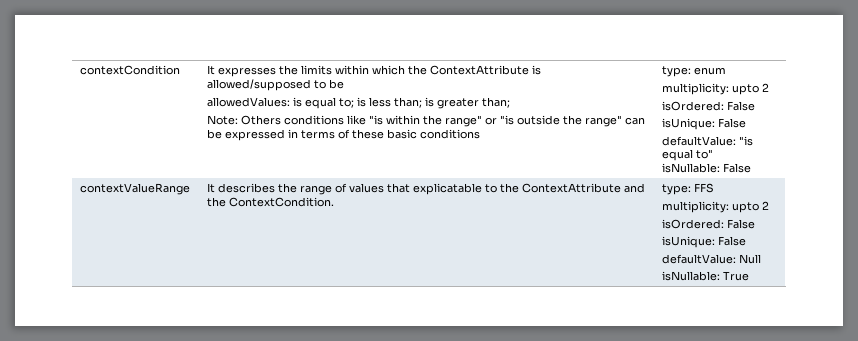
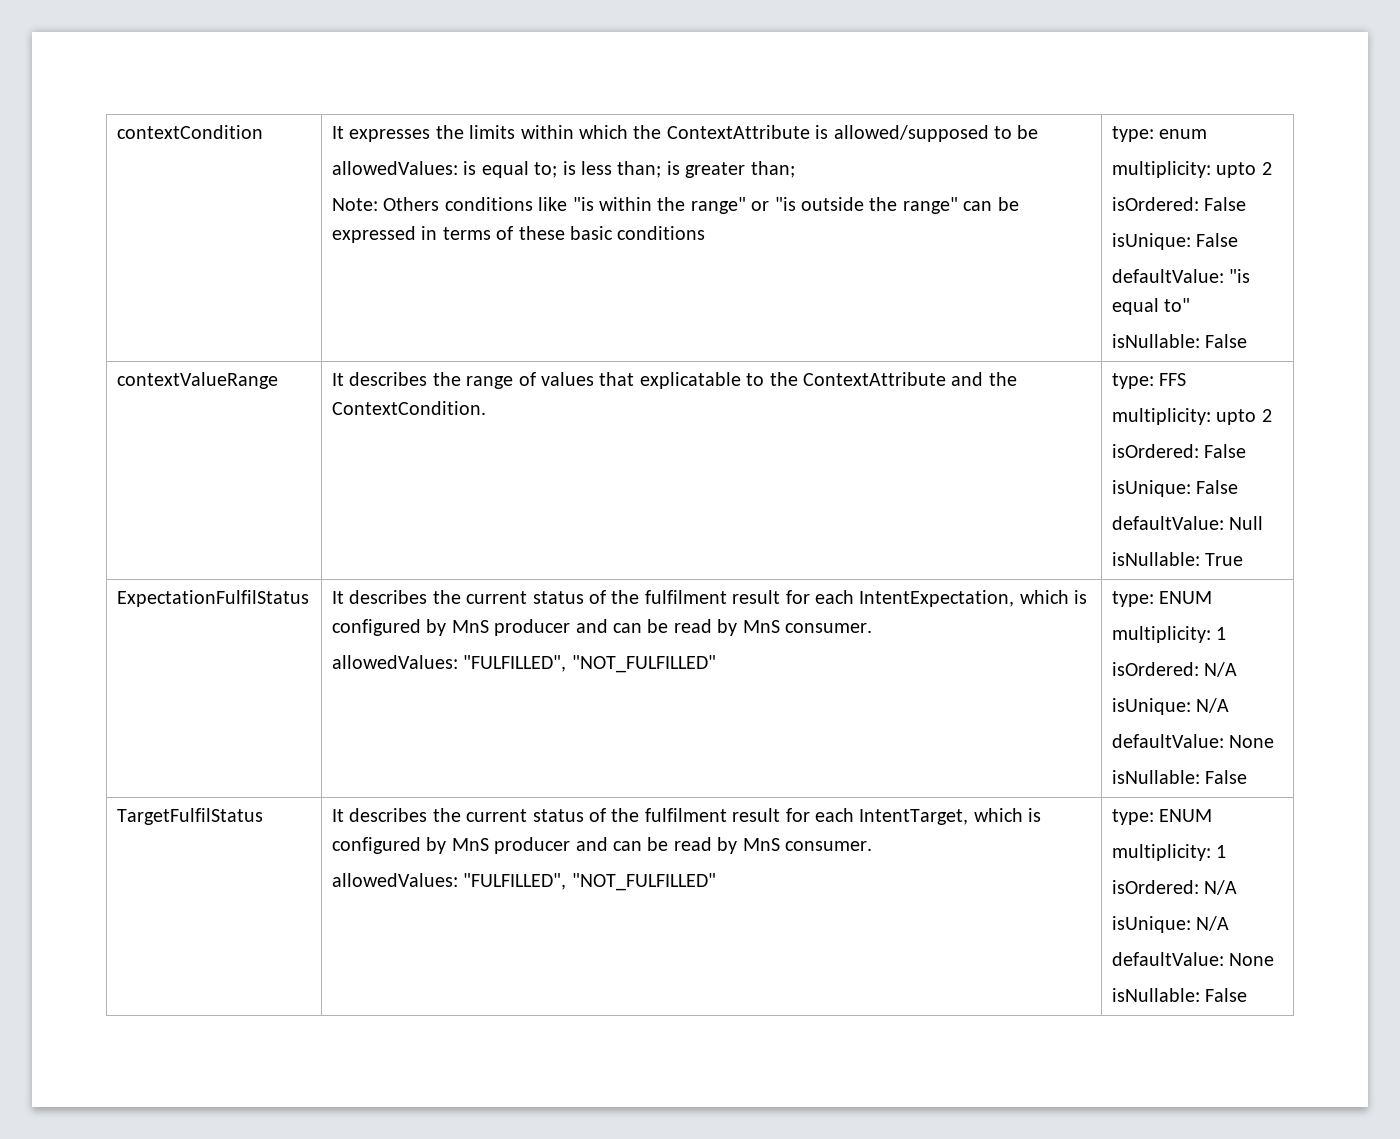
(750, 276) none -> [117,590,310,607] [332,590,1088,607] [332,619,873,636] [332,655,716,673] [1112,591,1213,607] [1112,626,1227,643] [1112,662,1238,677] [1112,698,1230,715] [1112,734,1275,748] [1112,770,1248,784] [117,808,264,825] [332,808,1042,825] [332,837,873,854] [332,873,716,891] [1112,809,1213,825] [1112,844,1227,861] [1112,880,1238,895] [1112,916,1230,933] [1112,952,1275,966] [1112,988,1248,1002] // ExpectationFulfilStatus | It describes the current status of the fulfilment result for each IntentExpectation, which is configured by MnS producer and can be read by MnS consumer. // allowedValues: "FULFILLED", "NOT_FULFILLED" | type: ENUM // multiplicity: 1 // isOrdered: N/A // isUnique: N/A // defaultValue: None // isNullable: False // TargetFulfilStatus | It describes the current status of the fulfilment result for each IntentTarget, which is configured by MnS producer and can be read by MnS consumer. // allowedValues: "FULFILLED", "NOT_FULFILLED" | type: ENUM // multiplicity: 1 // isOrdered: N/A // isUnique: N/A // defaultValue: None // isNullable: False

